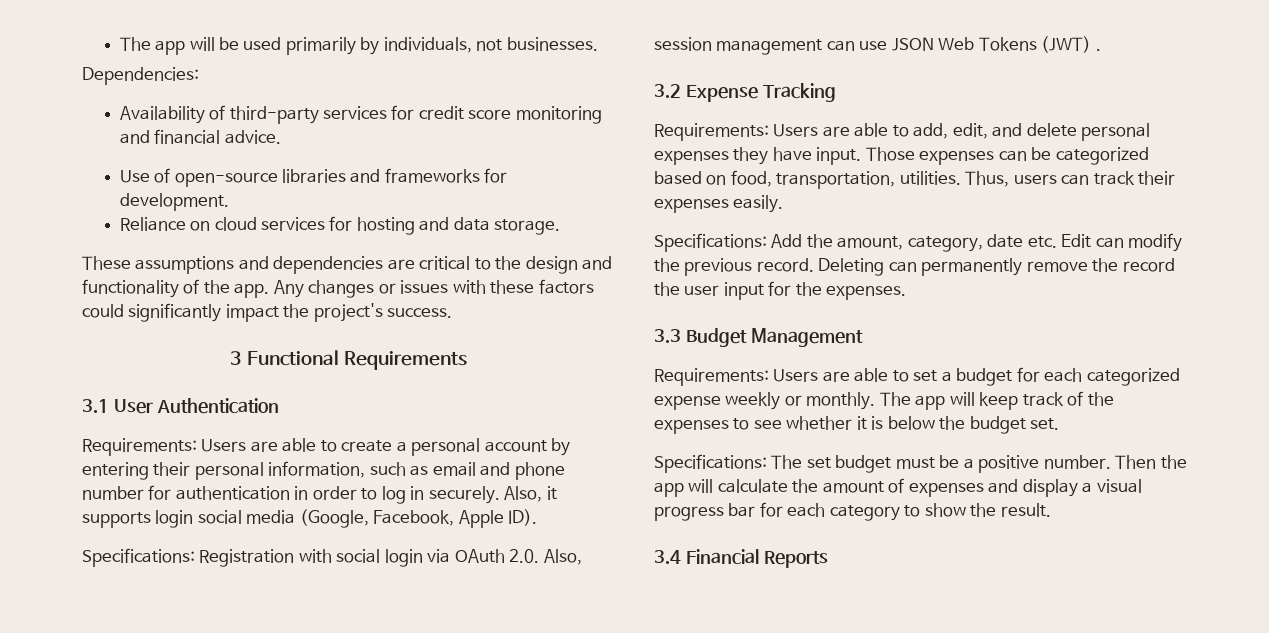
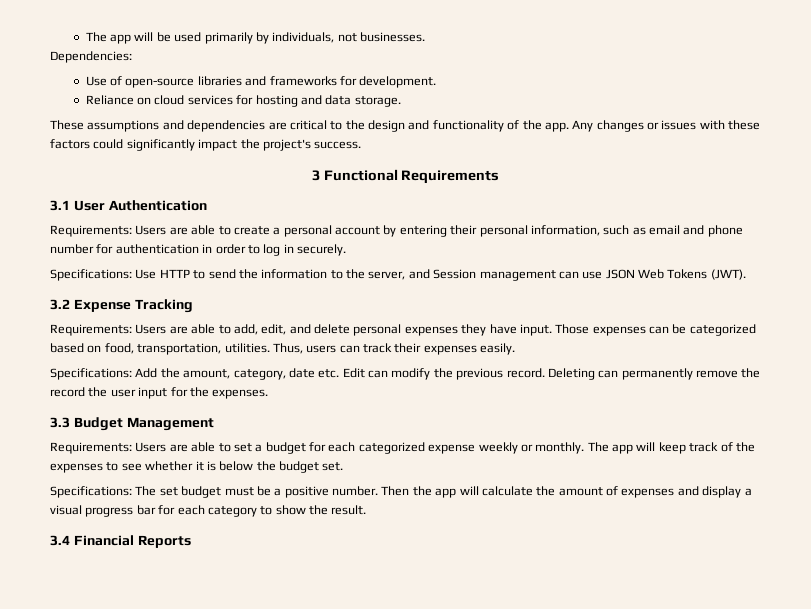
[119,105,602,124] [119,129,281,144] // Availability of third-party services for credit score monitoring and financial advice. -> (132, 57) none
[504,486,557,502] [82,509,538,528] [82,548,582,567] [654,37,712,51] Also, it supports login social media (Google, Facebook, Apple ID). // Specifications: Registration with social login via OAuth 2.0. Also, session -> [50,269,477,281] // Specifications: Use HTTP to send the information to the server, and Session
[1041,36,1101,53] (JWT) . -> [710,269,746,280] (JWT).

